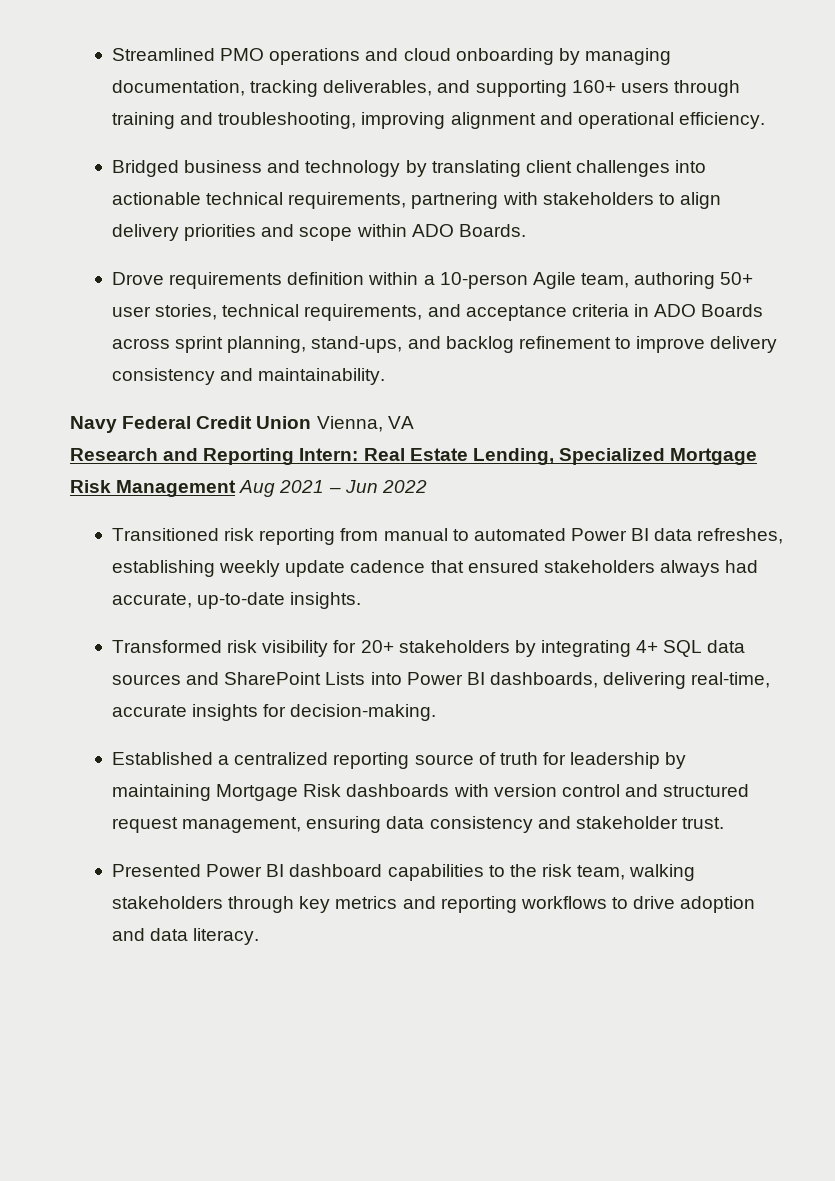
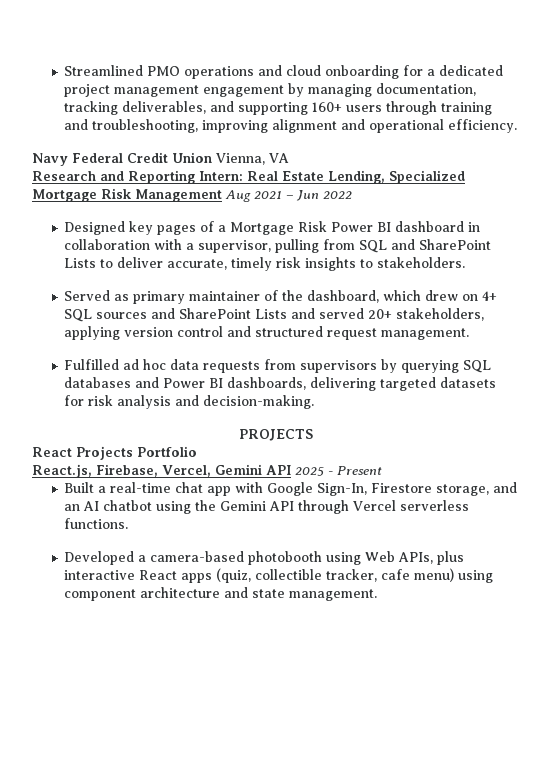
(554, 56) none -> [403,65,504,76] [64,84,285,97] for a dedicated project management engagement
[112,160,707,177] [112,192,721,209] [112,224,526,241] [112,272,754,289] [112,304,764,321] [112,336,778,353] [112,368,386,385] // Bridged business and technology by translating client challenges into actionable technical requirements, partnering with stakeholders to align delivery priorities and scope within ADO Boards. // Drove requirements definition within a 10-person Agile team, authoring 50+ user stories, technical requirements, and acceptance criteria in ADO Boards across sprint planning, stand-ups, and backlog refinement to improve delivery consistency and maintainability. -> (518, 126) none
[112,528,784,545] [112,560,759,577] [112,592,362,609] [112,640,631,657] Transitioned risk reporting from manual to automated Power BI data refreshes, establishing weekly update cadence that ensured stakeholders always had accurate, up-to-date insights. // Transformed risk visibility for 20+ stakeholders by integrating -> [64,221,481,235] [64,239,492,253] [64,257,466,271] [64,290,479,304] Designed key pages of a Mortgage Risk Power BI dashboard in collaboration with a supervisor, pulling from SQL and SharePoint Lists to deliver accurate, timely risk insights to stakeholders. // Served as primary maintainer of the dashboard, which drew on
[707,640,746,653] data -> (93, 315) none
[370,672,771,689] [112,704,437,721] [112,752,687,769] [112,784,489,801] into Power BI dashboards, delivering real-time, accurate insights for decision-making. // Established a centralized reporting source of truth for leadership by maintaining Mortgage Risk dashboards with -> [291,308,485,321] [64,326,121,340] and served 20+ stakeholders, applying
[182,816,724,833] [112,864,696,881] [112,896,756,913] [112,928,260,945] management, ensuring data consistency and stakeholder trust. // Presented Power BI dashboard capabilities to the risk team, walking stakeholders through key metrics and reporting workflows to drive adoption and data literacy. -> [381,328,470,340] [64,359,492,373] [64,377,497,391] [64,395,315,409] [239,429,313,441] [32,446,197,460] [32,464,382,478] [64,482,518,496] [64,500,470,514] [64,518,129,529] [64,551,465,565] [64,568,494,583] [64,587,378,601] management. // Fulfilled ad hoc data requests from supervisors by querying SQL databases and Power BI dashboards, delivering targeted datasets for risk analysis and decision-making. // PROJECTS // React Projects Portfolio // React.js, Firebase, Vercel, Gemini API 2025 - Present // Built a real-time chat app with Google Sign-In, Firestore storage, and an AI chatbot using the Gemini API through Vercel serverless functions. // Developed a camera-based photobooth using Web APIs, plus interactive React apps (quiz, collectible tracker, cafe menu) using component architecture and state management.

